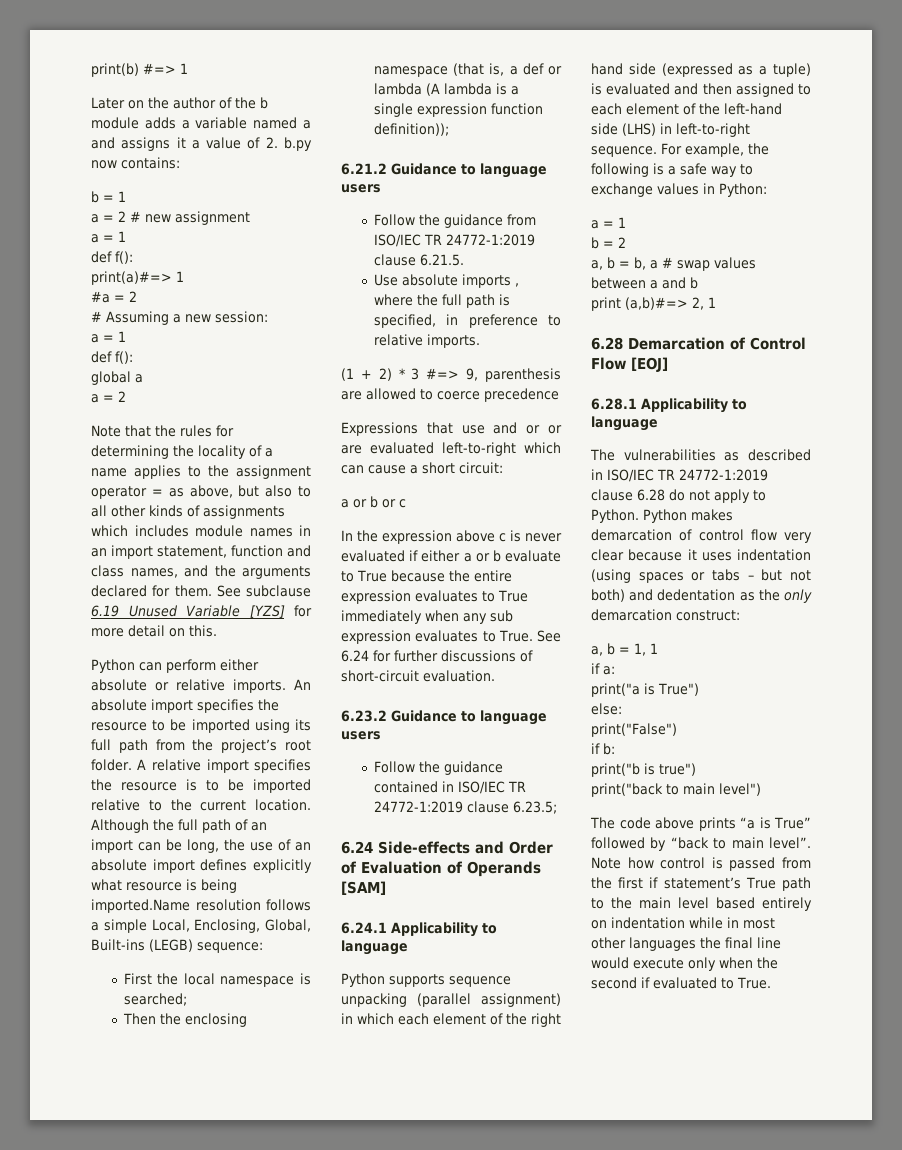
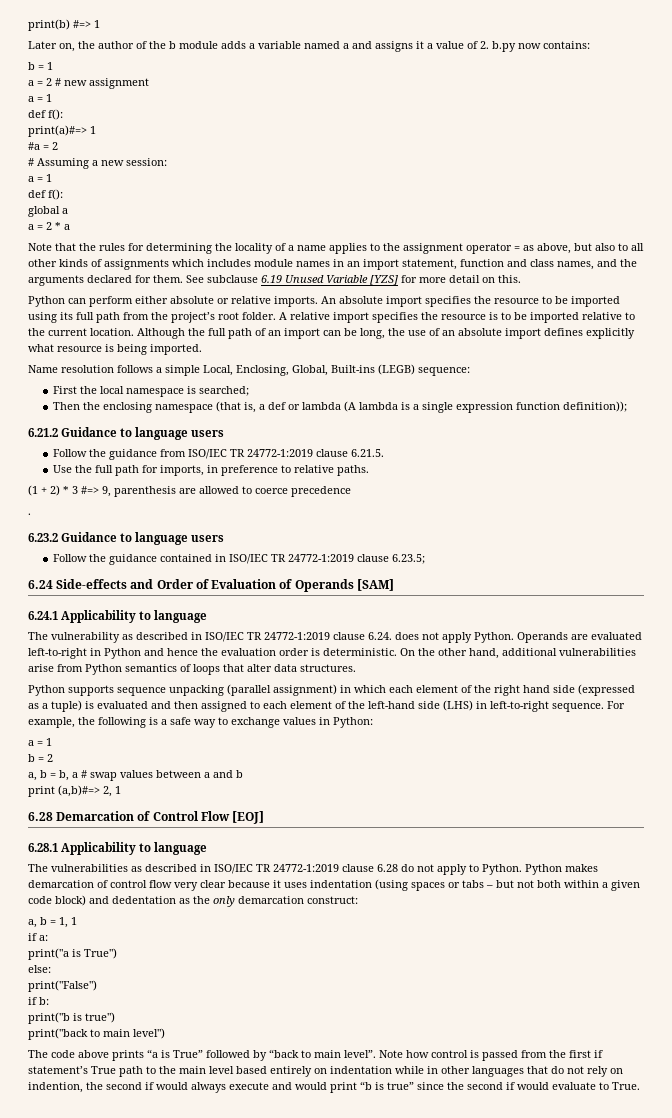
[128,100,144,109] on -> [59,43,75,52] on,
(126, 396) none -> [55,222,70,230] * a
[91,899,190,913] imported.Name -> [150,344,202,355] [28,365,58,373] imported. // Name
[401,274,519,288] [373,294,510,308] [373,314,436,328] absolute imports , where the full path is specified, -> [75,465,205,476] the full path for imports,
[426,334,480,348] imports. -> [337,465,370,476] paths.
[341,422,562,436] [341,442,561,456] [341,462,503,474] [341,496,406,508] [341,530,562,544] [341,550,561,562] [341,570,512,582] [341,590,528,604] [341,610,513,624] [341,630,561,644] [341,650,533,662] [341,670,495,682] Expressions that use and or or are evaluated left-to-right which can cause a short circuit: // a or b or c // In the expression above c is never evaluated if either a or b evaluate to True because the entire expression evaluates to True immediately when any sub expression evaluates to True. See 6.24 for further discussions of short-circuit evaluation. -> [28,513,31,515] .
(408, 947) none -> [28,632,642,643] [28,648,636,659] [28,664,356,675] // The vulnerability as described in ISO/IEC TR 24772-1:2019 clause 6.24. does not apply Python. Operands are evaluated left-to-right in Python and hence the evaluation order is deterministic. On the other hand, additional vulnerabilities arise from Python semantics of loops that alter data structures.
[591,589,625,602] both) -> [537,880,640,891] [28,895,86,906] both within a given code block)
[743,918,775,929] most -> (438, 1070) none
[700,937,781,949] [591,957,778,971] [591,977,717,989] the final line would execute only when the second if evaluated -> [527,1066,623,1077] [28,1081,596,1093] that do not rely on indention, the second if would always execute and would print “b is true” since the second if would evaluate

